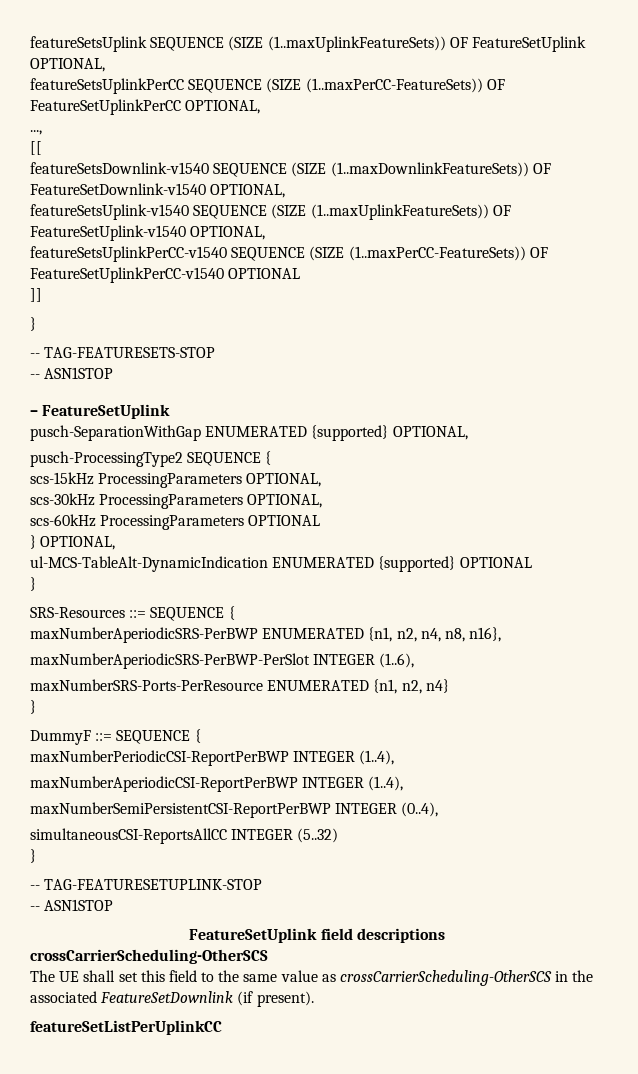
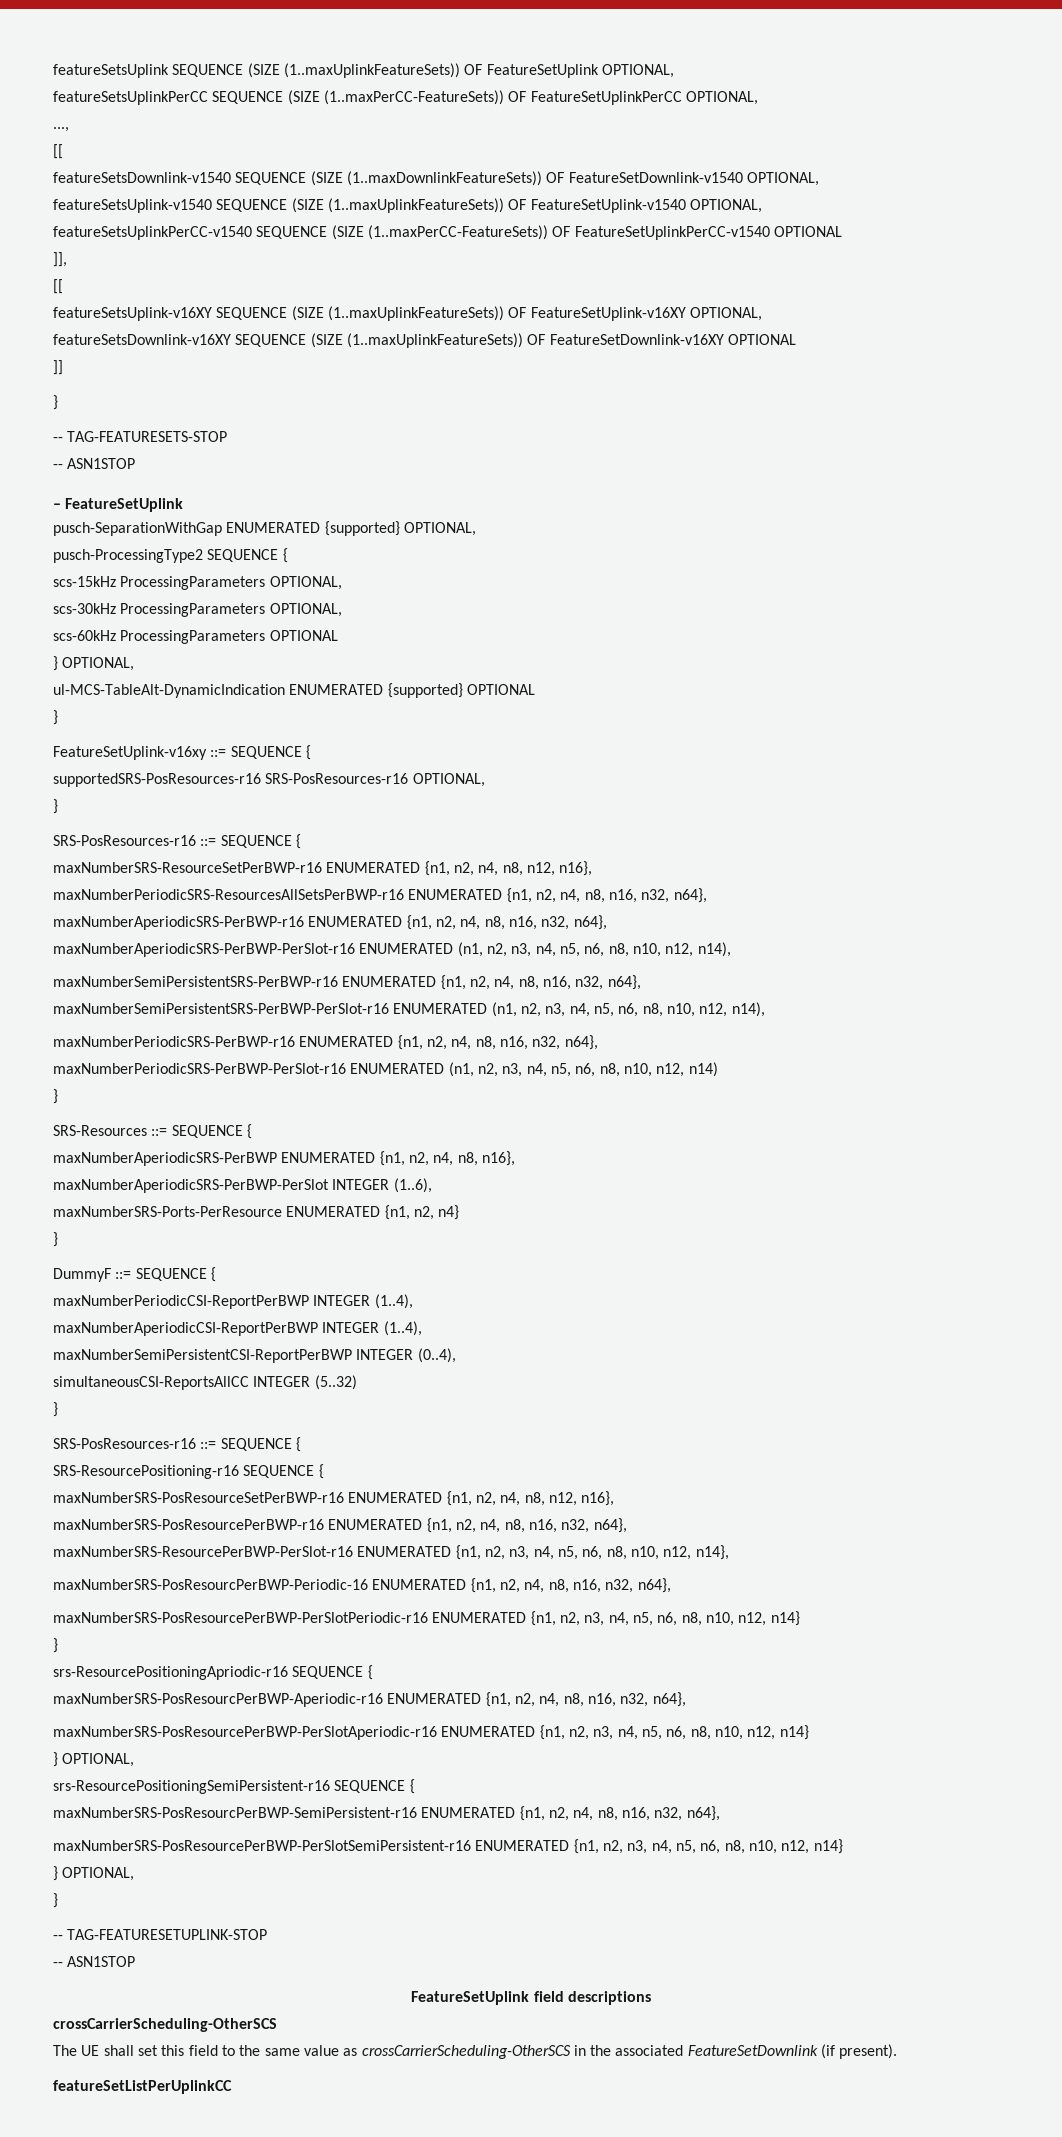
(301, 273) none -> [53,252,67,267] [53,279,63,294] [53,306,762,321] [53,333,796,348] // ]], // [[ // featureSetsUplink-v16XY SEQUENCE (SIZE (1..maxUplinkFeatureSets)) OF FeatureSetUplink-v16XY OPTIONAL, // featureSetsDownlink-v16XY SEQUENCE (SIZE (1..maxUplinkFeatureSets)) OF FeatureSetDownlink-v16XY OPTIONAL
(36, 584) none -> [53,745,311,760] [53,773,485,787] [53,799,58,814] [53,834,301,849] [53,861,593,876] [53,888,707,903] [53,915,607,930] [53,942,731,957] [53,975,641,990] [53,1002,765,1017] [53,1035,598,1050] [53,1062,718,1077] [53,1089,58,1104] // FeatureSetUplink-v16xy ::= SEQUENCE { // supportedSRS-PosResources-r16 SRS-PosResources-r16 OPTIONAL, // } // SRS-PosResources-r16 ::= SEQUENCE { // maxNumberSRS-ResourceSetPerBWP-r16 ENUMERATED {n1, n2, n4, n8, n12, n16}, // maxNumberPeriodicSRS-ResourcesAllSetsPerBWP-r16 ENUMERATED {n1, n2, n4, n8, n16, n32, n64}, // maxNumberAperiodicSRS-PerBWP-r16 ENUMERATED {n1, n2, n4, n8, n16, n32, n64}, // maxNumberAperiodicSRS-PerBWP-PerSlot-r16 ENUMERATED (n1, n2, n3, n4, n5, n6, n8, n10, n12, n14), // maxNumberSemiPersistentSRS-PerBWP-r16 ENUMERATED {n1, n2, n4, n8, n16, n32, n64}, // maxNumberSemiPersistentSRS-PerBWP-PerSlot-r16 ENUMERATED (n1, n2, n3, n4, n5, n6, n8, n10, n12, n14), // maxNumberPeriodicSRS-PerBWP-r16 ENUMERATED {n1, n2, n4, n8, n16, n32, n64}, // maxNumberPeriodicSRS-PerBWP-PerSlot-r16 ENUMERATED (n1, n2, n3, n4, n5, n6, n8, n10, n12, n14) // }
(36, 856) none -> [53,1437,301,1452] [53,1464,324,1479] [53,1491,615,1506] [53,1518,627,1533] [53,1545,729,1560] [53,1578,671,1593] [53,1611,800,1626] [53,1638,58,1653] [53,1665,373,1680] [53,1692,686,1707] [53,1725,809,1740] [53,1752,135,1767] [53,1779,415,1794] [53,1806,720,1821] [53,1839,843,1854] [53,1866,135,1881] [53,1893,58,1908] // SRS-PosResources-r16 ::= SEQUENCE { // SRS-ResourcePositioning-r16 SEQUENCE { // maxNumberSRS-PosResourceSetPerBWP-r16 ENUMERATED {n1, n2, n4, n8, n12, n16}, // maxNumberSRS-PosResourcePerBWP-r16 ENUMERATED {n1, n2, n4, n8, n16, n32, n64}, // maxNumberSRS-ResourcePerBWP-PerSlot-r16 ENUMERATED {n1, n2, n3, n4, n5, n6, n8, n10, n12, n14}, // maxNumberSRS-PosResourcPerBWP-Periodic-16 ENUMERATED {n1, n2, n4, n8, n16, n32, n64}, // maxNumberSRS-PosResourcePerBWP-PerSlotPeriodic-r16 ENUMERATED {n1, n2, n3, n4, n5, n6, n8, n10, n12, n14} // } // srs-ResourcePositioningApriodic-r16 SEQUENCE { // maxNumberSRS-PosResourcPerBWP-Aperiodic-r16 ENUMERATED {n1, n2, n4, n8, n16, n32, n64}, // maxNumberSRS-PosResourcePerBWP-PerSlotAperiodic-r16 ENUMERATED {n1, n2, n3, n4, n5, n6, n8, n10, n12, n14} // } OPTIONAL, // srs-ResourcePositioningSemiPersistent-r16 SEQUENCE { // maxNumberSRS-PosResourcPerBWP-SemiPersistent-r16 ENUMERATED {n1, n2, n4, n8, n16, n32, n64}, // maxNumberSRS-PosResourcePerBWP-PerSlotSemiPersistent-r16 ENUMERATED {n1, n2, n3, n4, n5, n6, n8, n10, n12, n14} // } OPTIONAL, // }

